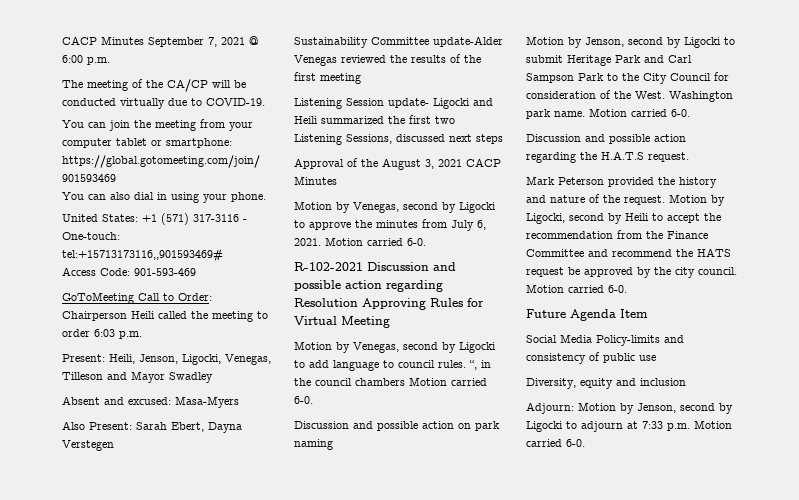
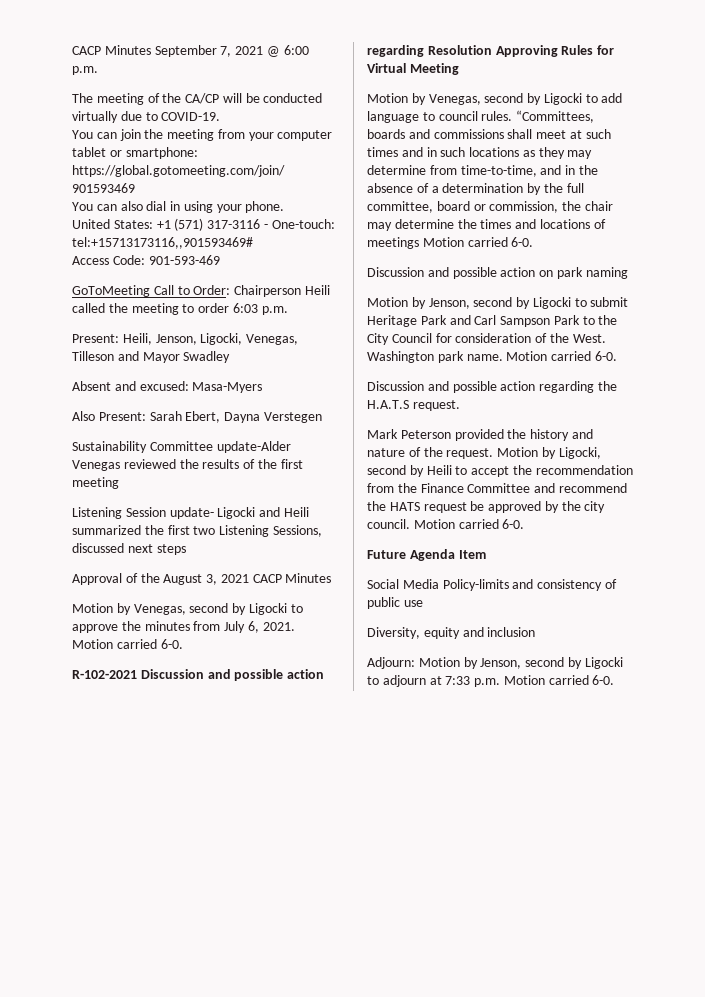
[469,360,491,370] [294,378,405,386] “, in the council chambers -> [516,110,595,123] [367,129,611,139] [367,147,593,159] [367,165,598,177] [367,183,584,195] [367,201,613,213] [367,219,606,231] [367,237,419,249] “Committees, boards and commissions shall meet at such times and in such locations as they may determine from time-to-time, and in the absence of a determination by the full committee, board or commission, the chair may determine the times and locations of meetings

